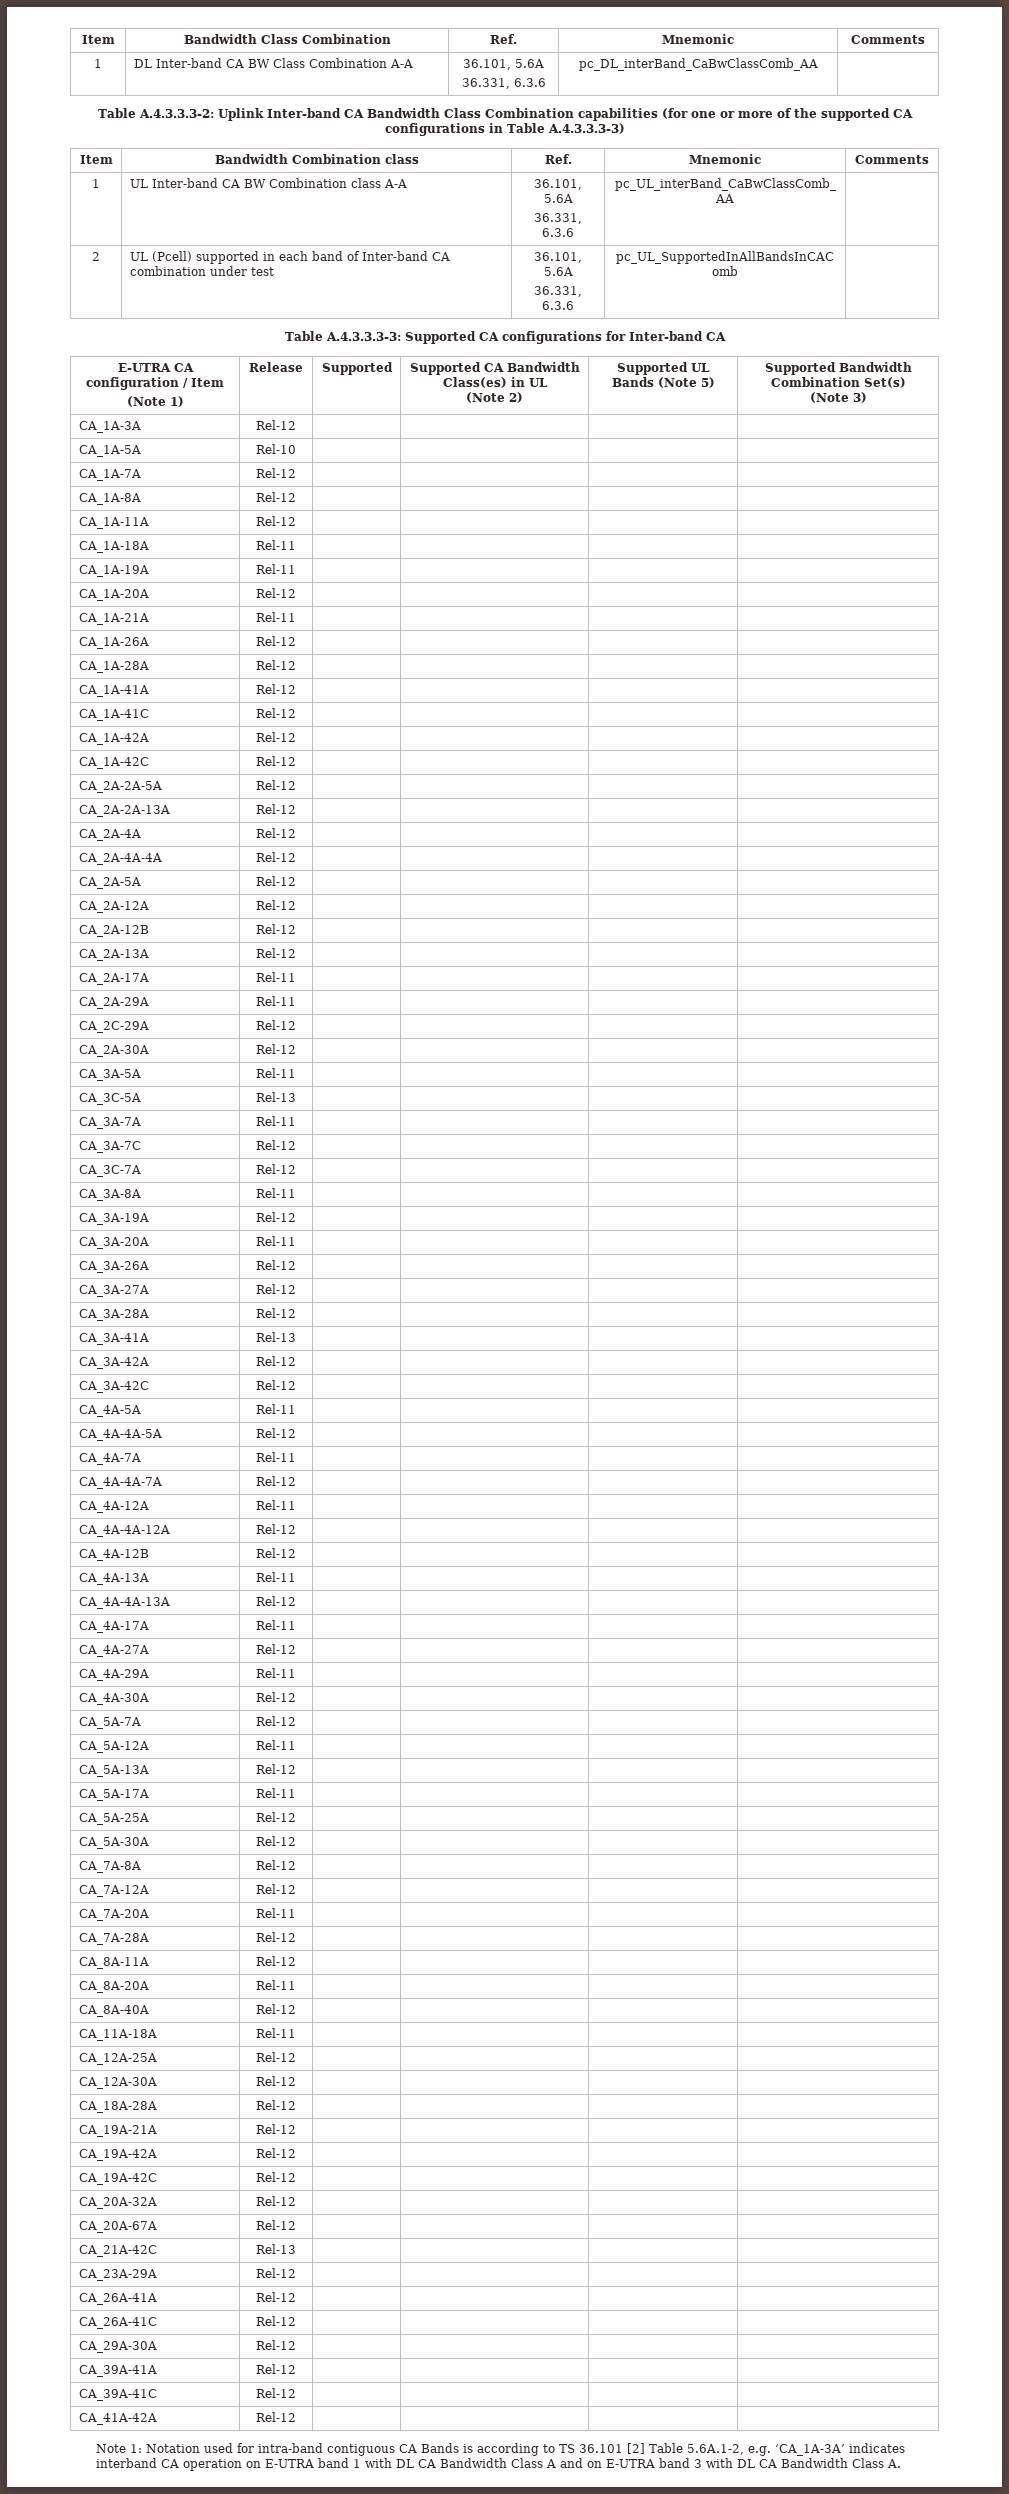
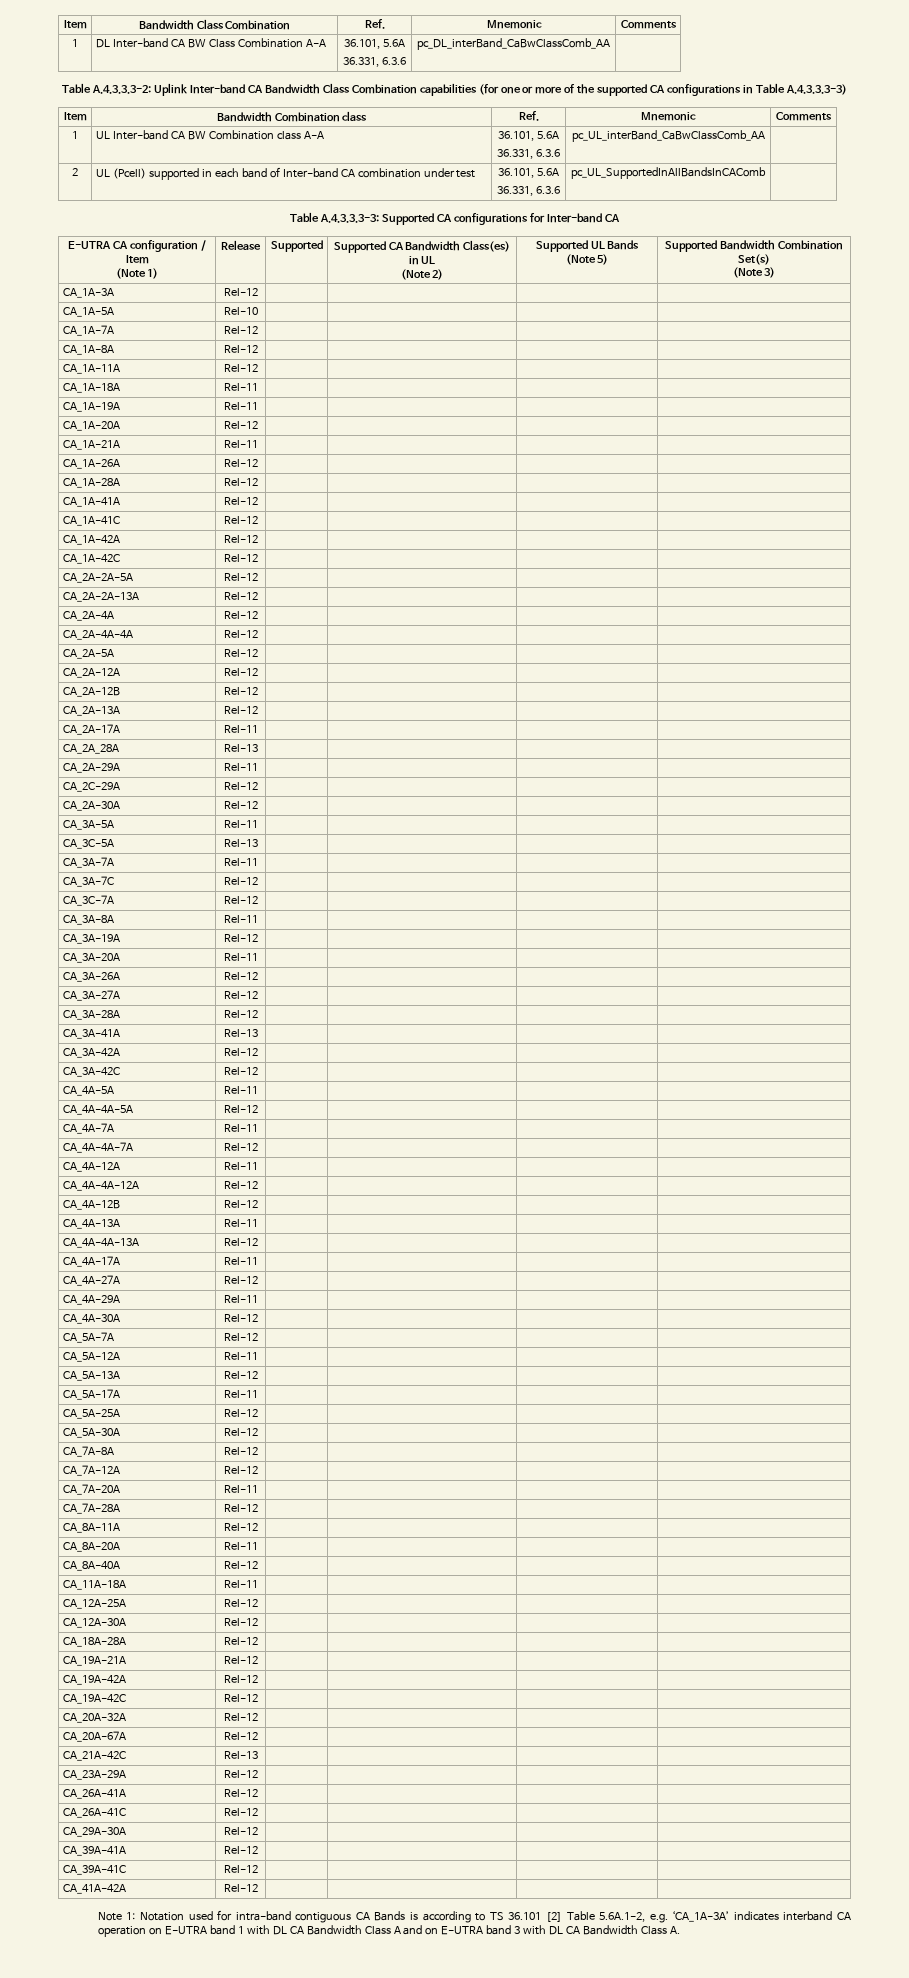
(296, 977) none -> [62,744,119,754] [223,744,258,752] // CA_2A_28A | Rel-13 | | | |

